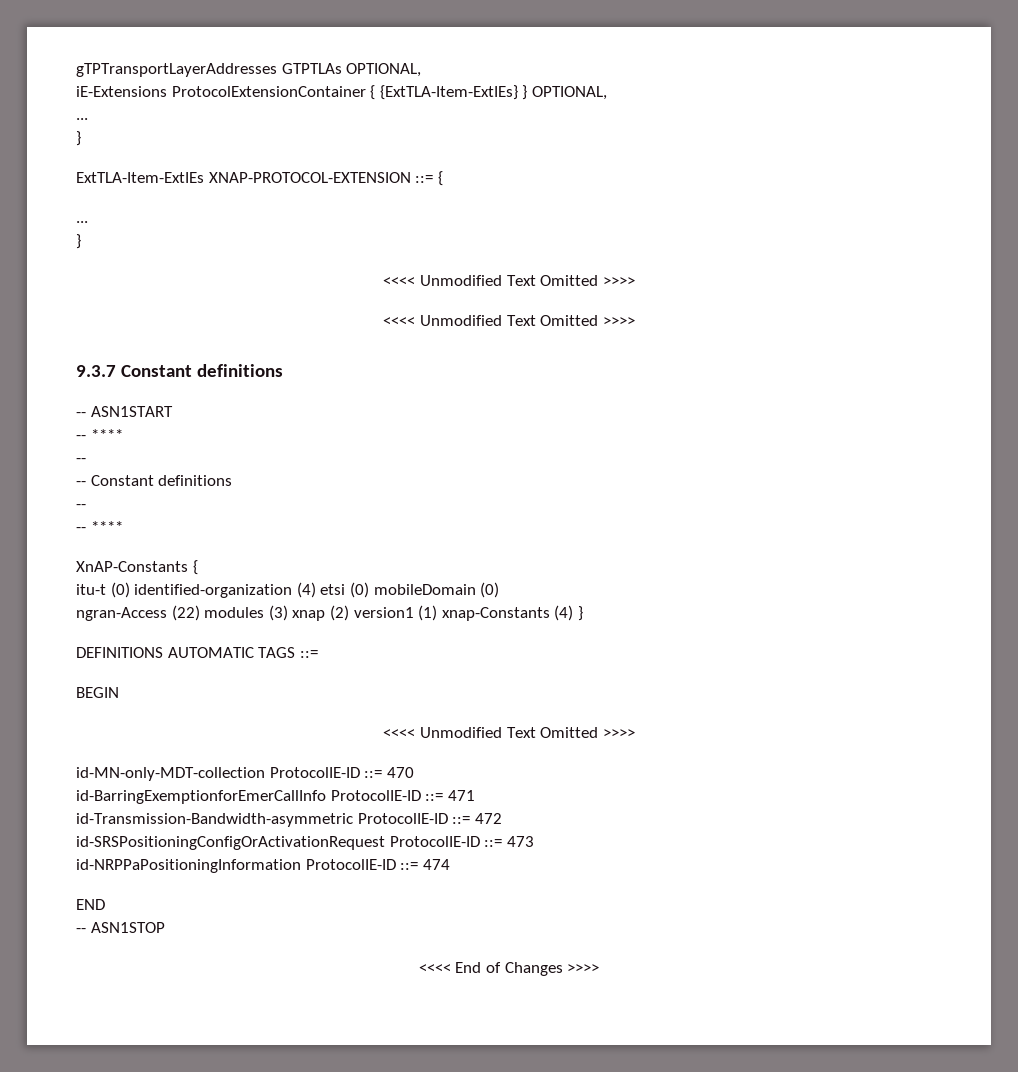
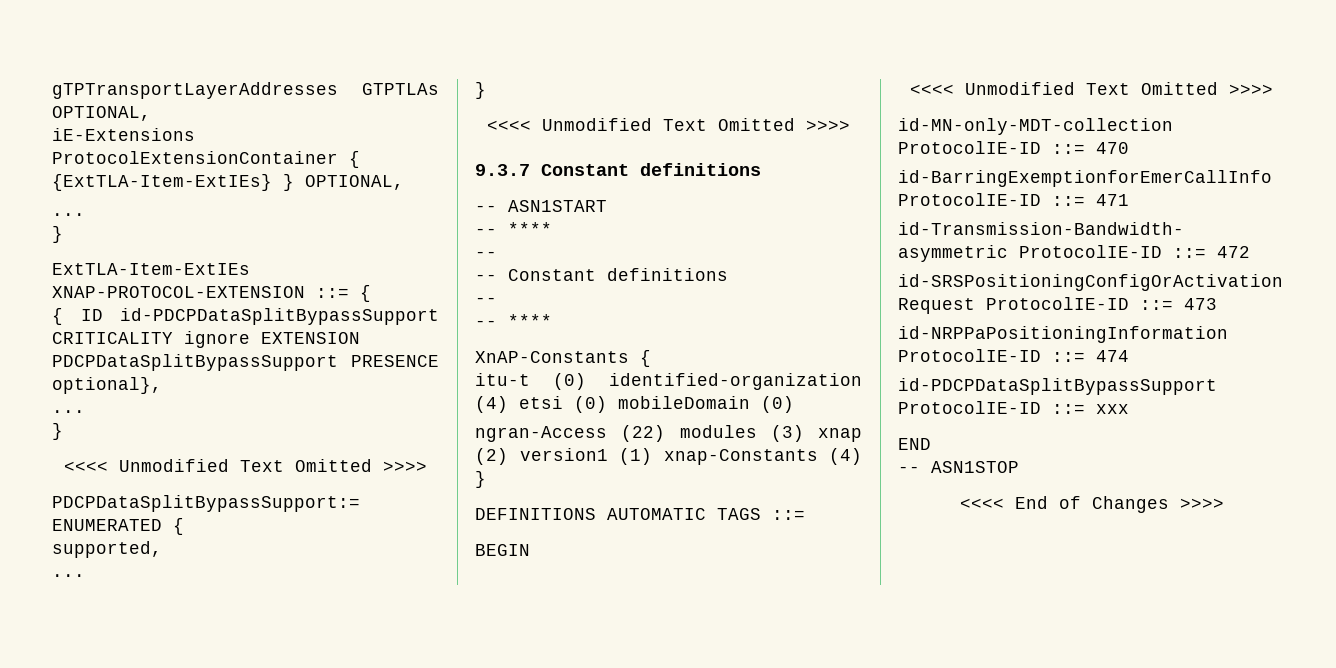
[76,221,88,223] [76,234,81,249] [383,275,635,286] // ... // } // <<<< Unmodified Text Omitted >>>> -> [52,308,439,325] [52,331,360,348] [52,354,439,371] [52,377,162,394] [52,410,85,413] [52,423,63,440] [64,459,427,472] [52,495,360,512] [52,518,184,535] [52,541,162,558] [52,574,85,577] [475,82,486,99] // { ID id-PDCPDataSplitBypassSupport CRITICALITY ignore EXTENSION PDCPDataSplitBypassSupport PRESENCE optional}, // ... // } // <<<< Unmodified Text Omitted >>>> // PDCPDataSplitBypassSupport:= ENUMERATED { // supported, // ... // }
(450, 864) none -> [898,378,1217,395] [898,401,1129,414] // id-PDCPDataSplitBypassSupport ProtocolIE-ID ::= xxx

